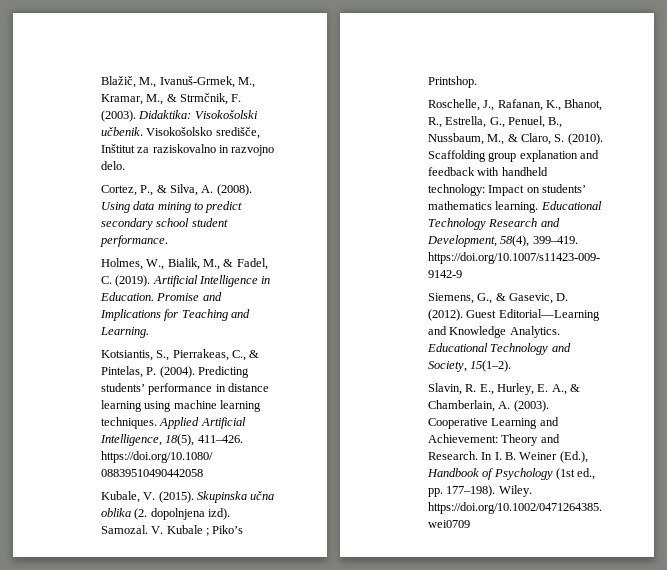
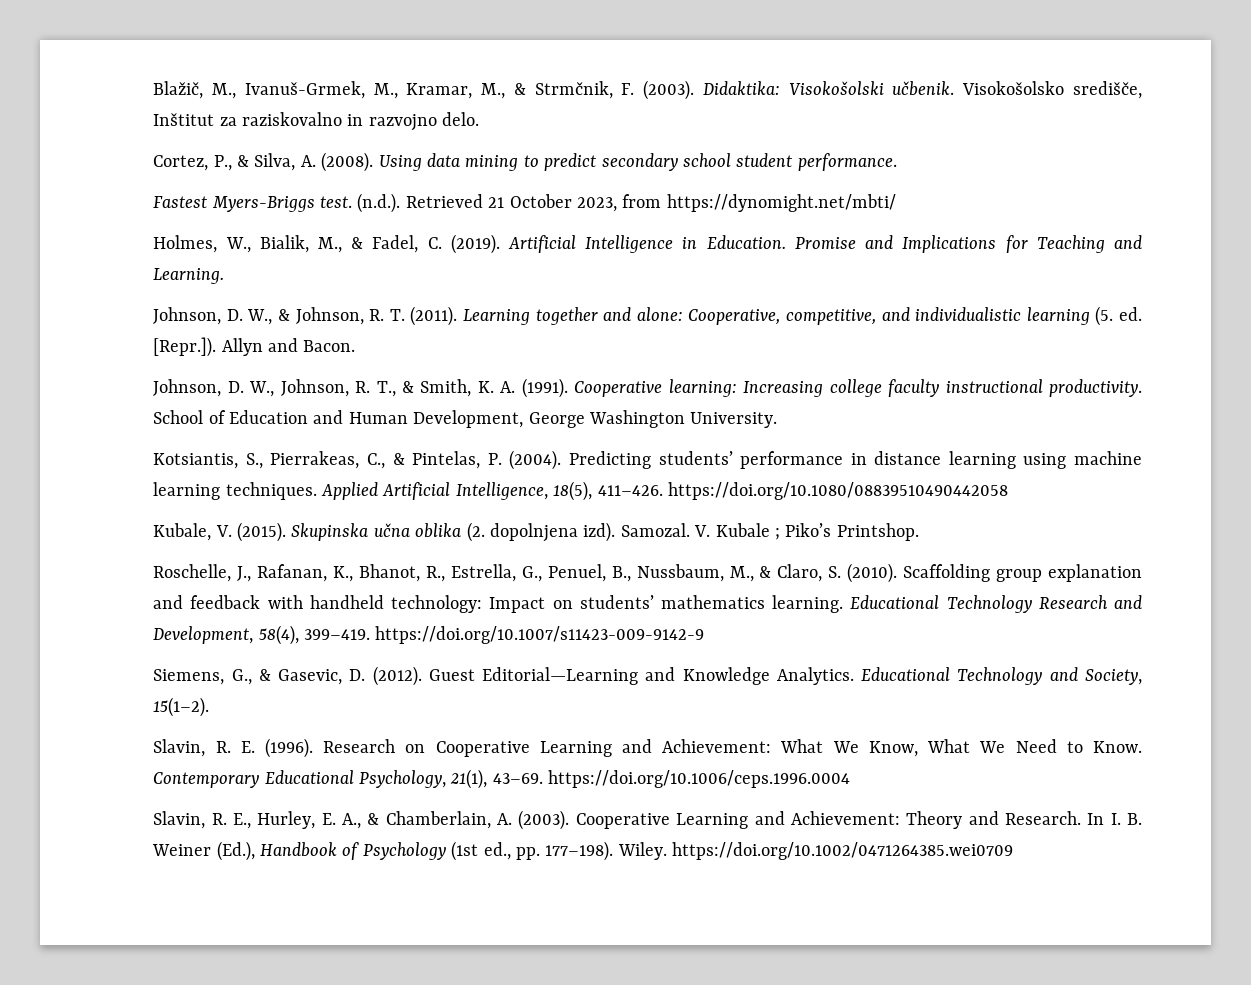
(168, 241) none -> [153,193,896,213] // Fastest Myers-Briggs test. (n.d.). Retrieved 21 October 2023, from https://dynomight.net/mbti/
(149, 332) none -> [153,306,1142,326] [153,337,356,357] [153,378,1142,398] [153,410,778,428] // Johnson, D. W., & Johnson, R. T. (2011). Learning together and alone: Cooperative, competitive, and individualistic learning (5. ed. [Repr.]). Allyn and Bacon. // Johnson, D. W., Johnson, R. T., & Smith, K. A. (1991). Cooperative learning: Increasing college faculty instructional productivity. School of Education and Human Development, George Washington University.
(512, 366) none -> [153,738,1142,758] [153,769,851,789] // Slavin, R. E. (1996). Research on Cooperative Learning and Achievement: What We Know, What We Need to Know. Contemporary Educational Psychology, 21(1), 43–69. https://doi.org/10.1006/ceps.1996.0004

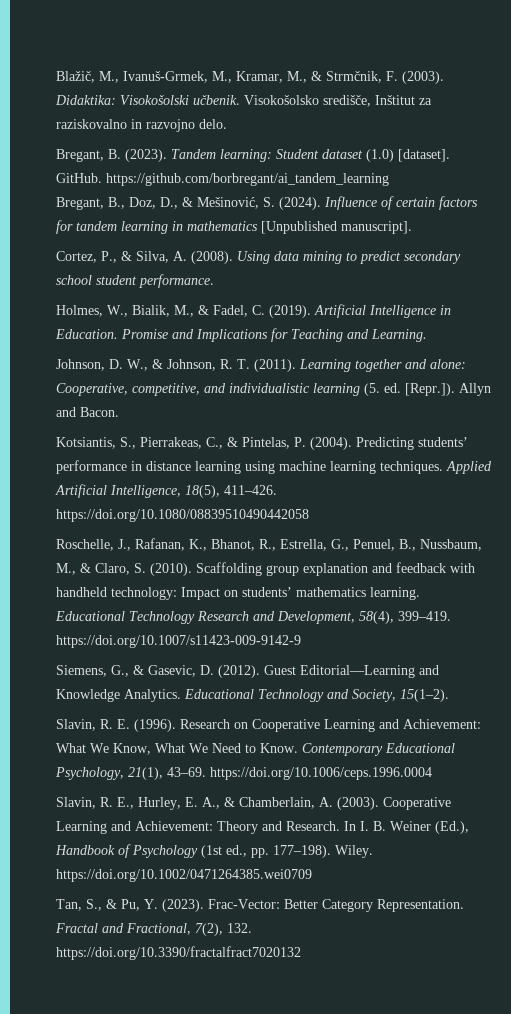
(480, 119) none -> [55,149,450,162] [55,173,389,186] [55,196,478,210] [55,220,412,234] // Bregant, B. (2023). Tandem learning: Student dataset (1.0) [dataset]. GitHub. https://github.com/borbregant/ai_tandem_learning // Bregant, B., Doz, D., & Mešinović, S. (2024). Influence of certain factors for tandem learning in mathematics [Unpublished manuscript].
[153,193,896,213] // Fastest Myers-Briggs test. (n.d.). Retrieved 21 October 2023, from https://dynomight.net/mbti/ -> (214, 281) none
[153,378,1142,398] [153,410,778,428] // Johnson, D. W., Johnson, R. T., & Smith, K. A. (1991). Cooperative learning: Increasing college faculty instructional productivity. School of Education and Human Development, George Washington University. -> (119, 412) none
[153,522,919,542] // Kubale, V. (2015). Skupinska učna oblika (2. dopolnjena izd). Samozal. V. Kubale ; Piko’s Printshop. -> (309, 515) none
(1014, 851) none -> [55,899,464,912] [54,923,252,936] [55,946,301,960] // Tan, S., & Pu, Y. (2023). Frac-Vector: Better Category Representation. Fractal and Fractional, 7(2), 132. https://doi.org/10.3390/fractalfract7020132

